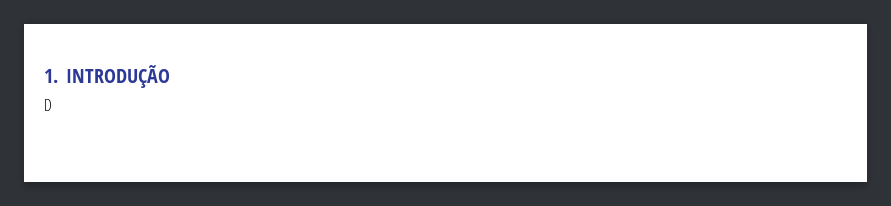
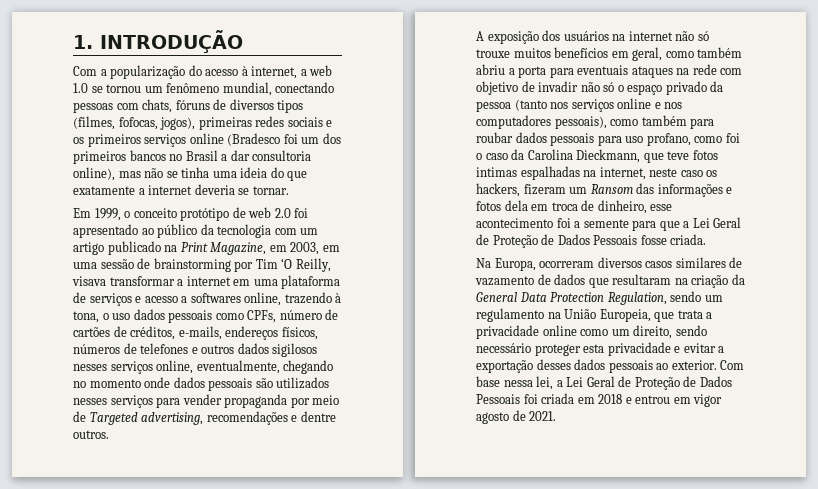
[44,99,52,111] D -> [73,65,333,79] [73,82,335,96] [73,99,304,113] [73,116,333,130] [73,133,341,147] [73,150,312,164] [73,167,308,181] [73,184,289,195] [73,207,309,221] [73,224,319,238] [73,241,340,255] [73,258,331,272] [72,275,341,289] [73,292,342,306] [73,309,339,323] [73,326,318,340] [73,343,318,357] [73,360,334,374] [73,377,330,391] [73,394,340,408] [73,411,336,425] [73,430,109,439] [476,30,709,44] [476,47,743,61] [476,64,743,78] [476,81,724,95] [476,98,683,112] [476,115,715,129] [476,132,740,146] [476,149,718,163] [476,166,718,180] [476,183,733,197] [476,200,673,214] [476,217,742,231] [476,234,707,248] [476,257,743,271] [475,274,745,288] [476,291,723,305] [476,308,713,322] [476,325,707,339] [476,342,725,356] [476,359,745,373] [476,376,732,390] [476,393,723,407] [476,410,557,424] Com a popularização do acesso à internet, a web 1.0 se tornou um fenômeno mundial, conectando pessoas com chats, fóruns de diversos tipos (filmes, fofocas, jogos), primeiras redes sociais e os primeiros serviços online (Bradesco foi um dos primeiros bancos no Brasil a dar consultoria online), mas não se tinha uma ideia do que exatamente a internet deveria se tornar. // Em 1999, o conceito protótipo de web 2.0 foi apresentado ao público da tecnologia com um artigo publicado na Print Magazine, em 2003, em uma sessão de brainstorming por Tim ‘O Reilly, visava transformar a internet em uma plataforma de serviços e acesso a softwares online, trazendo à tona, o uso dados pessoais como CPFs, número de cartões de créditos, e-mails, endereços físicos, números de telefones e outros dados sigilosos nesses serviços online, eventualmente, chegando no momento onde dados pessoais são utilizados nesses serviços para vender propaganda por meio de Targeted advertising, recomendações e dentre outros. // A exposição dos usuários na internet não só trouxe muitos benefícios em geral, como também abriu a porta para eventuais ataques na rede com objetivo de invadir não só o espaço privado da pessoa (tanto nos serviços online e nos computadores pessoais), como também para roubar dados pessoais para uso profano, como foi o caso da Carolina Dieckmann, que teve fotos intimas espalhadas na internet, neste caso os hackers, fizeram um Ransom das informações e fotos dela em troca de dinheiro, esse acontecimento foi a semente para que a Lei Geral de Proteção de Dados Pessoais fosse criada. // Na Europa, ocorreram diversos casos similares de vazamento de dados que resultaram na criação da General Data Protection Regulation, sendo um regulamento na União Europeia, que trata a privacidade online como um direito, sendo necessário proteger esta privacidade e evitar a exportação desses dados pessoais ao exterior. Com base nessa lei, a Lei Geral de Proteção de Dados Pessoais foi criada em 2018 e entrou em vigor agosto de 2021.

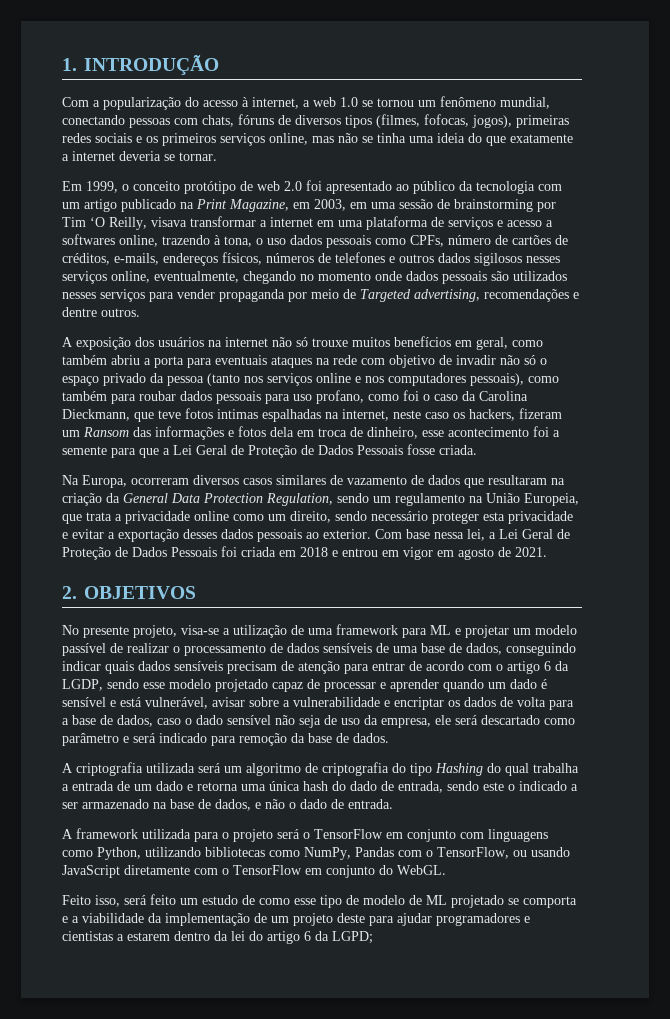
[189,133,341,146] [73,150,312,164] [73,167,115,181] online (Bradesco foi um dos primeiros bancos no Brasil a dar consultoria online), -> [269,133,308,145] online,
(723, 400) none -> [437,550,454,557] em
(557, 416) none -> [62,586,196,599] [62,624,577,638] [62,643,576,656] [62,661,569,674] [62,679,547,692] [62,697,574,710] [62,715,575,728] [62,733,389,746] [62,762,579,776] [62,781,578,793] [62,799,393,811] [62,828,548,842] [62,847,570,860] [62,865,446,878] [62,894,577,908] [62,913,530,926] [62,931,373,944] // 2. OBJETIVOS // No presente projeto, visa-se a utilização de uma framework para ML e projetar um modelo passível de realizar o processamento de dados sensíveis de uma base de dados, conseguindo indicar quais dados sensíveis precisam de atenção para entrar de acordo com o artigo 6 da LGDP, sendo esse modelo projetado capaz de processar e aprender quando um dado é sensível e está vulnerável, avisar sobre a vulnerabilidade e encriptar os dados de volta para a base de dados, caso o dado sensível não seja de uso da empresa, ele será descartado como parâmetro e será indicado para remoção da base de dados. // A criptografia utilizada será um algoritmo de criptografia do tipo Hashing do qual trabalha a entrada de um dado e retorna uma única hash do dado de entrada, sendo este o indicado a ser armazenado na base de dados, e não o dado de entrada. // A framework utilizada para o projeto será o TensorFlow em conjunto com linguagens como Python, utilizando bibliotecas como NumPy, Pandas com o TensorFlow, ou usando JavaScript diretamente com o TensorFlow em conjunto do WebGL. // Feito isso, será feito um estudo de como esse tipo de modelo de ML projetado se comporta e a viabilidade da implementação de um projeto deste para ajudar programadores e cientistas a estarem dentro da lei do artigo 6 da LGPD;

